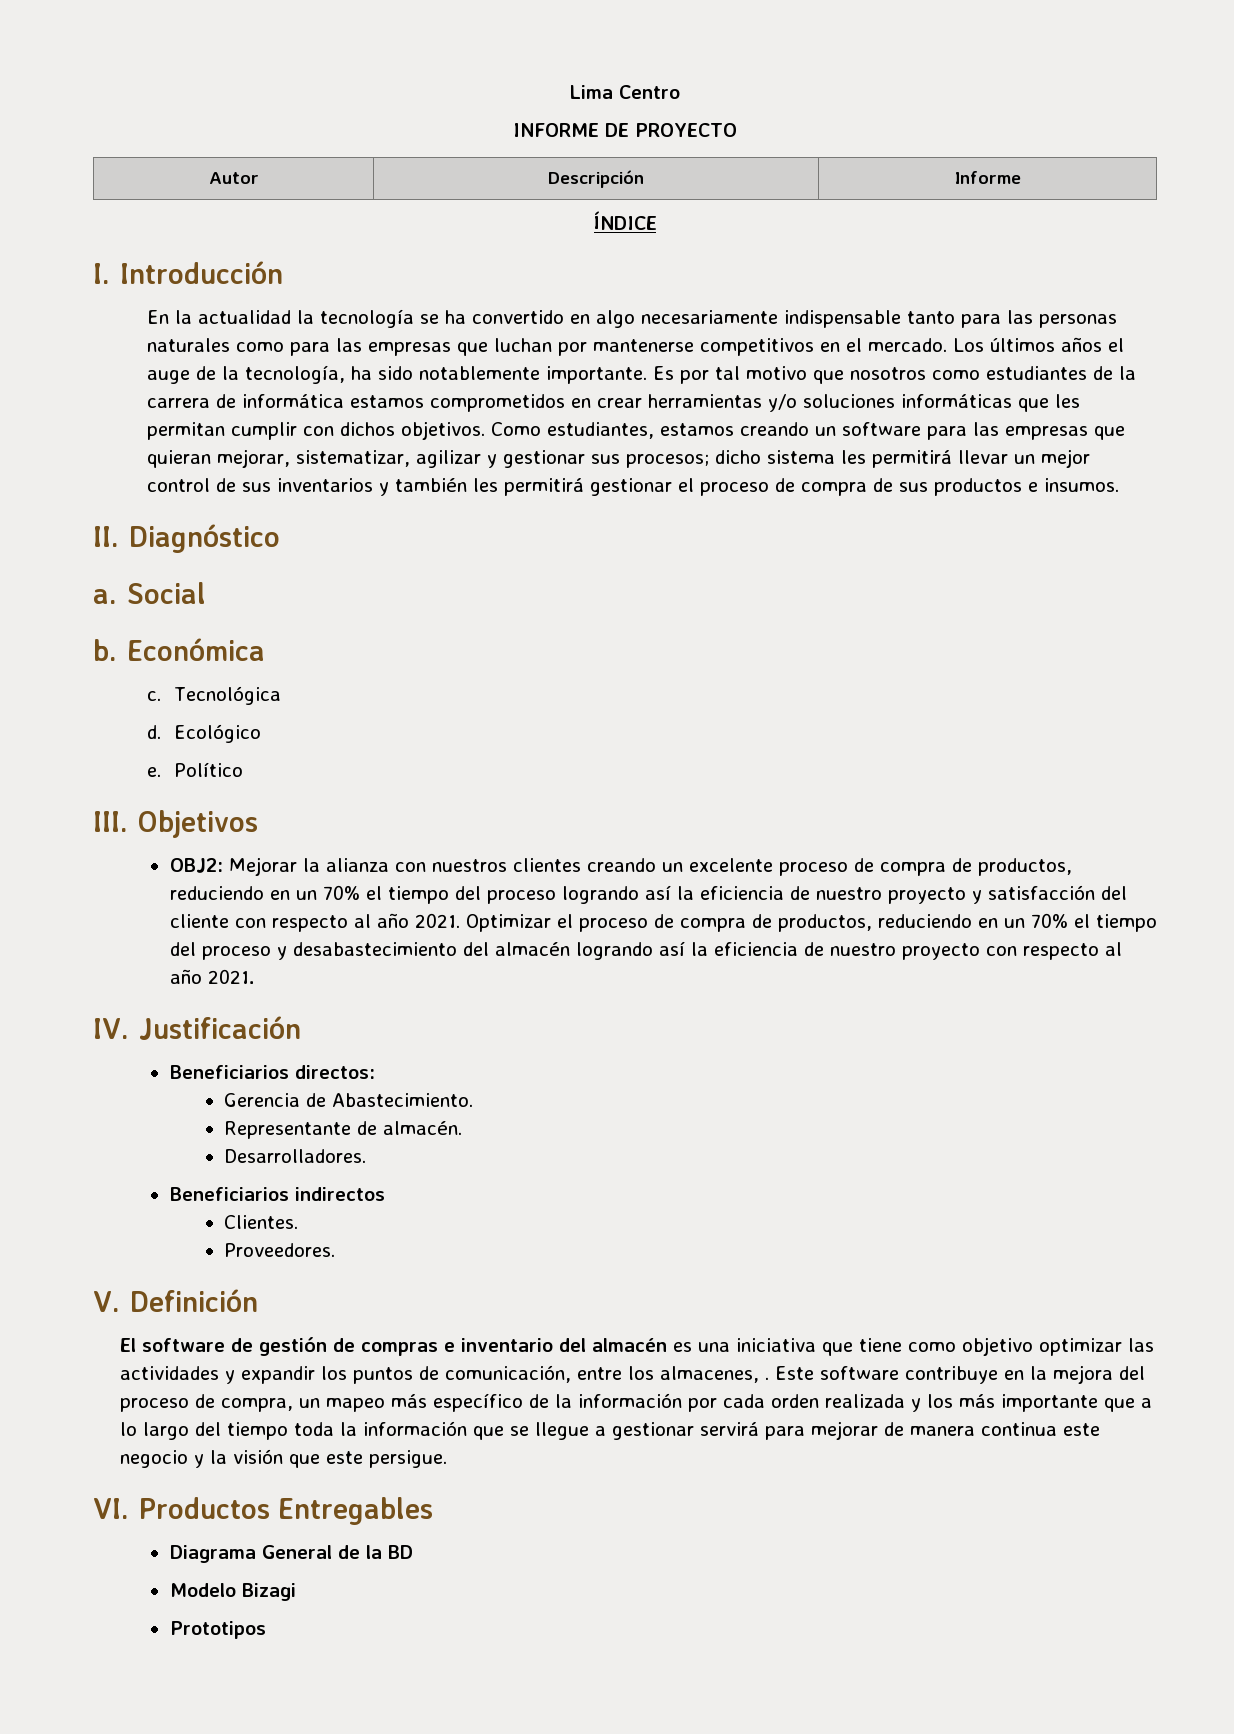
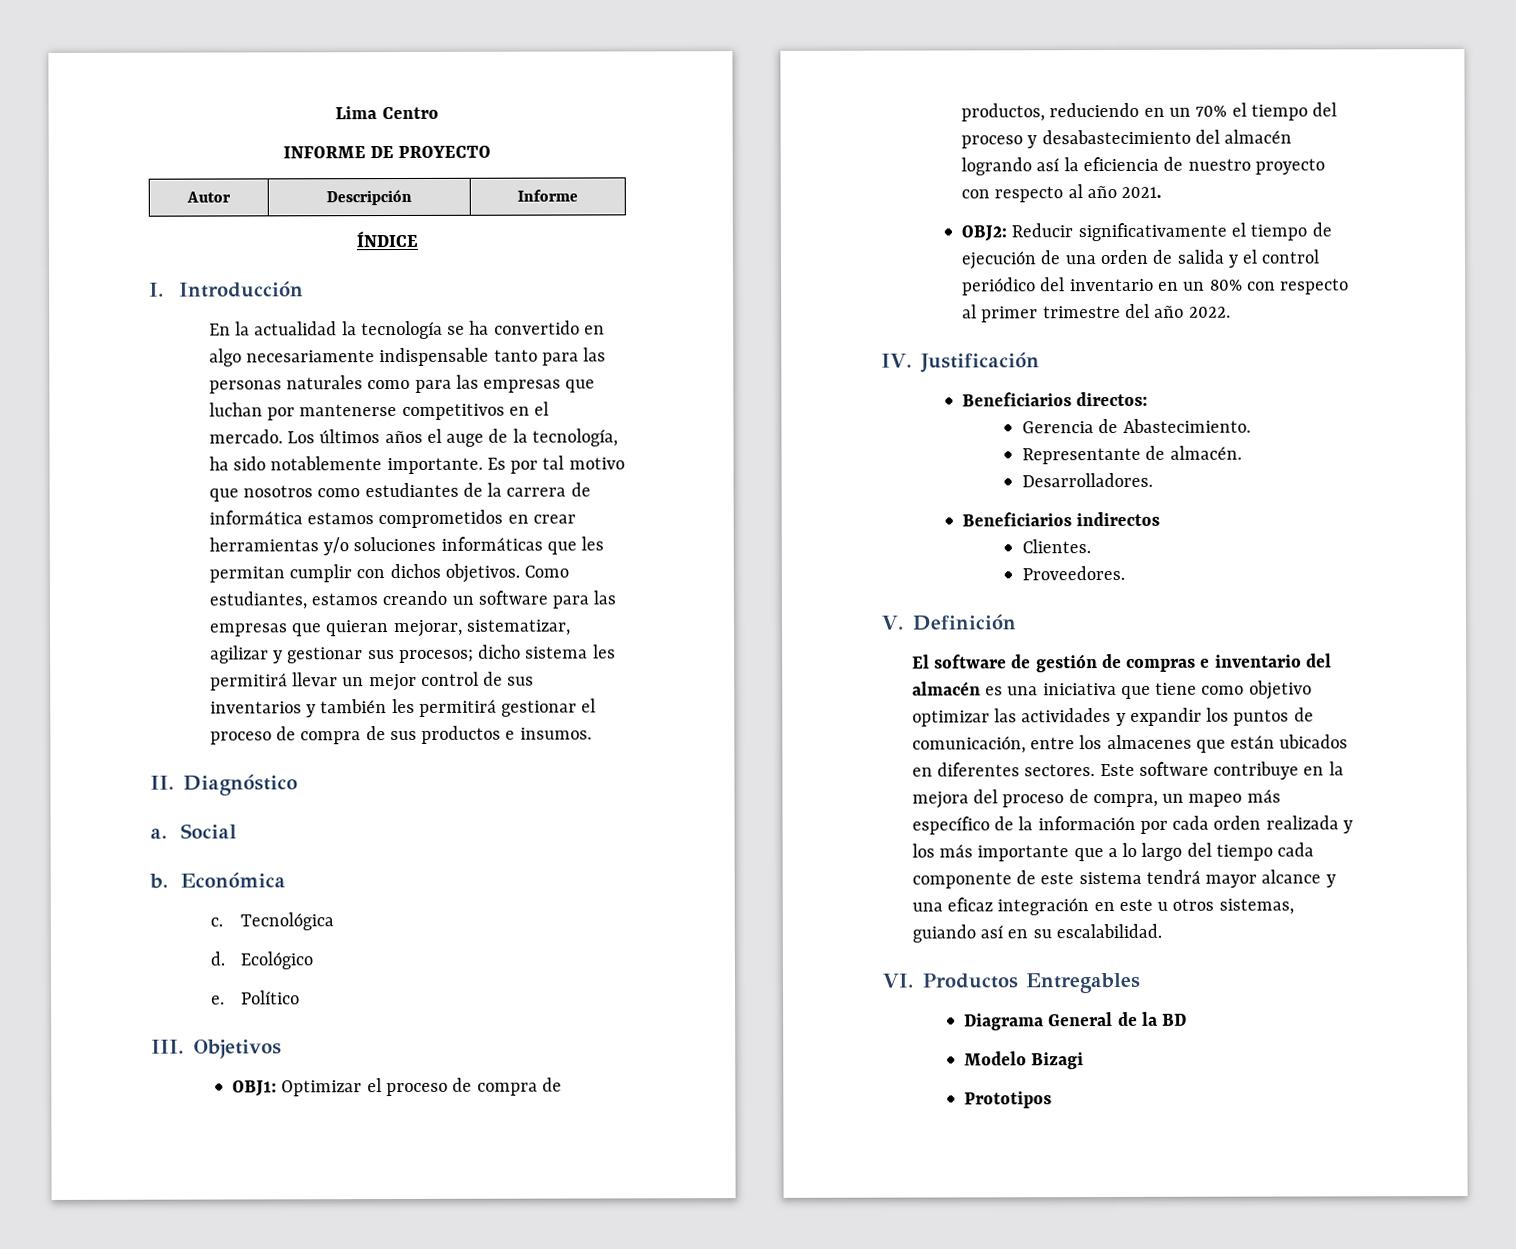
[169,857,1072,876] [169,885,1127,904] [169,913,460,932] OBJ2: Mejorar la alianza con nuestros clientes creando un excelente proceso de compra de productos, reduciendo en un 70% el tiempo del proceso logrando así la eficiencia de nuestro proyecto y satisfacción del cliente con respecto al año 2021. -> [232,1080,278,1097] OBJ1:
(255, 976) none -> [961,222,1332,242] [961,249,1320,270] [962,277,1350,296] [962,303,1231,323] // OBJ2: Reducir significativamente el tiempo de ejecución de una orden de salida y el control periódico del inventario en un 80% con respecto al primer trimestre del año 2022.
[660,1366,770,1383] almacenes, . -> [1106,734,1349,753] [911,762,1096,777] almacenes que están ubicados en diferentes sectores.
[294,1421,1101,1440] [120,1449,448,1468] toda la información que se llegue a gestionar servirá para mejorar de manera continua este negocio y la visión que este persigue. -> [1277,842,1315,857] [911,869,1336,889] [911,897,1294,916] [911,923,1162,943] cada componente de este sistema tendrá mayor alcance y una eficaz integración en este u otros sistemas, guiando así en su escalabilidad.

